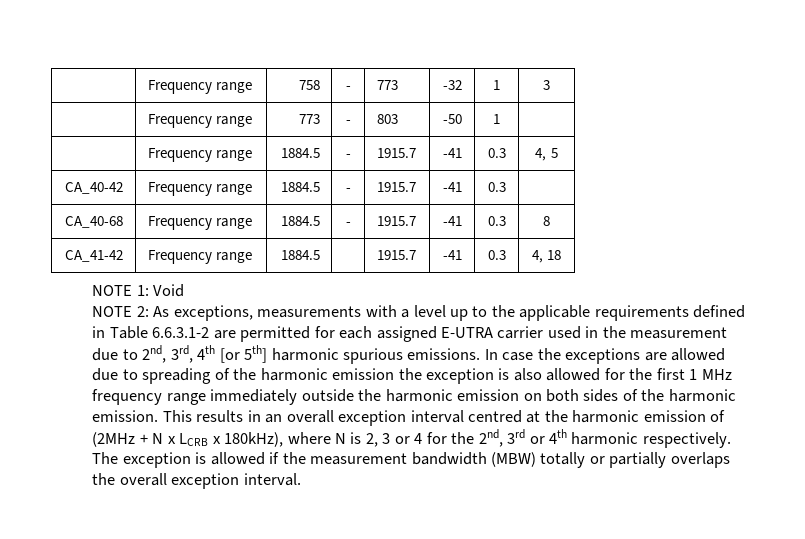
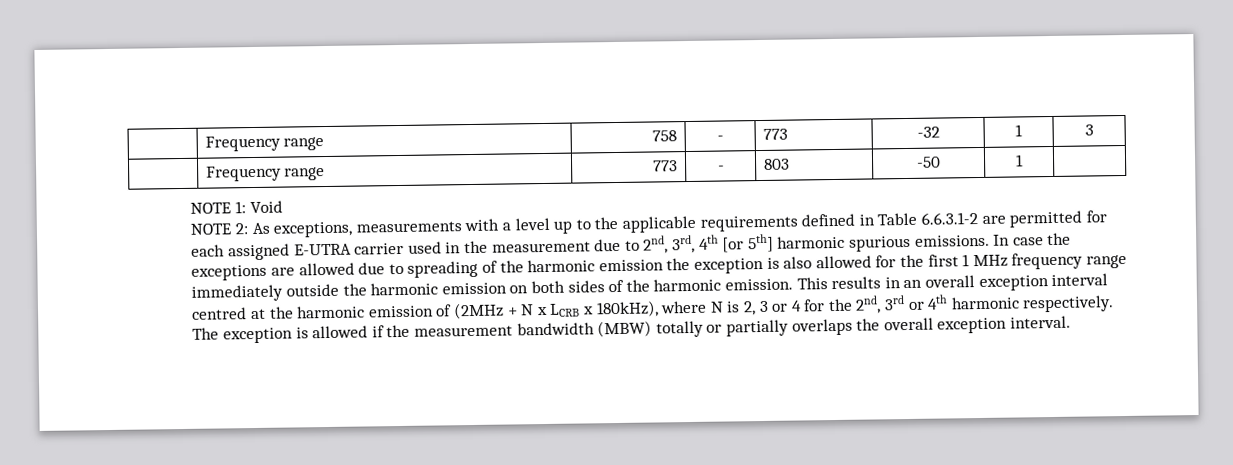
[147,148,252,162] [280,148,320,158] [345,154,351,158] [376,148,416,158] [442,148,462,158] [487,148,506,158] [535,148,558,161] [64,182,123,194] [147,182,252,196] [280,182,320,192] [345,188,351,192] [376,182,416,192] [442,182,462,192] [487,182,506,192] [64,216,123,228] [147,216,252,230] [280,216,320,226] [345,222,351,226] [376,216,416,226] [442,216,462,226] [487,216,506,226] [543,216,550,226] [64,250,123,262] [147,250,252,264] [280,250,320,260] [376,250,416,260] [442,250,462,260] [487,250,506,260] [531,250,562,263] // | Frequency range | 1884.5 | - | 1915.7 | -41 | 0.3 | 4, 5 // CA_40-42 | Frequency range | 1884.5 | - | 1915.7 | -41 | 0.3 | // CA_40-68 | Frequency range | 1884.5 | - | 1915.7 | -41 | 0.3 | 8 // CA_41-42 | Frequency range | 1884.5 | | 1915.7 | -41 | 0.3 | 4, 18 -> (1024, 160) none

